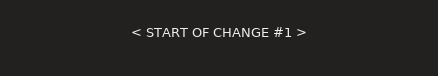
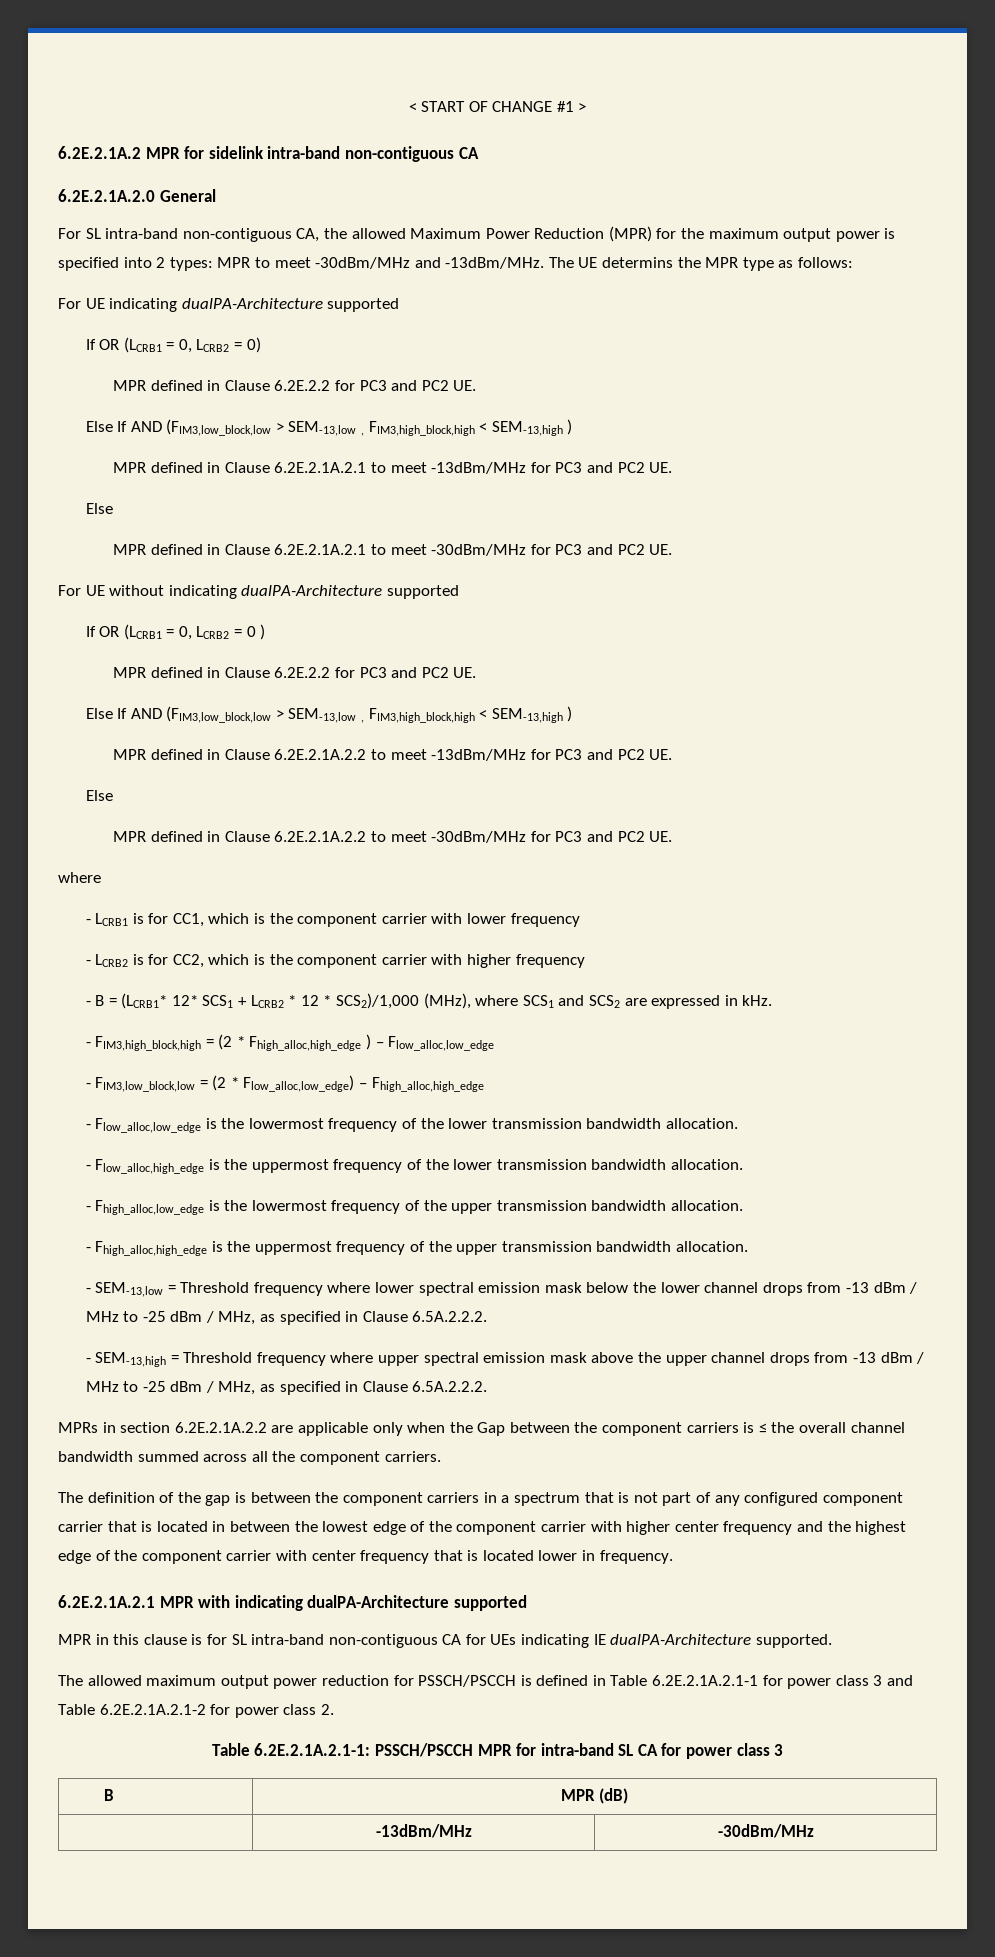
(307, 33) none -> [58,146,479,162] [58,189,216,202] [58,226,896,242] [58,257,854,271] [58,298,400,312] [85,337,261,353] [113,380,477,391] [85,419,573,436] [113,462,673,474] [85,503,113,514] [113,544,673,556] [58,585,459,599] [85,624,266,640] [113,667,477,678] [85,706,573,723] [113,749,673,761] [85,790,113,801] [113,831,673,843] [58,872,101,883] [85,913,580,927] [85,954,585,968] [85,993,773,1009] [85,1034,495,1051] [85,1075,484,1092] [85,1118,739,1133] [85,1159,744,1174] [85,1200,744,1215] [85,1241,749,1256] [85,1282,918,1297] [85,1311,488,1325] [85,1352,925,1367] [85,1381,488,1395] [58,1422,905,1436] [58,1451,441,1465] [58,1492,903,1506] [58,1521,907,1535] [58,1550,673,1564] [58,1595,527,1611] [58,1634,832,1648] [58,1675,914,1689] [58,1704,334,1718] [211,1743,784,1759] [104,1789,115,1801] [560,1788,629,1804] [375,1824,472,1838] [717,1824,814,1838] // 6.2E.2.1A.2 MPR for sidelink intra-band non-contiguous CA // 6.2E.2.1A.2.0 General // For SL intra-band non-contiguous CA, the allowed Maximum Power Reduction (MPR) for the maximum output power is specified into 2 types: MPR to meet -30dBm/MHz and -13dBm/MHz. The UE determins the MPR type as follows: // For UE indicating dualPA-Architecture supported // If OR (LCRB1 = 0, LCRB2 = 0) // MPR defined in Clause 6.2E.2.2 for PC3 and PC2 UE. // Else If AND (FIM3,low_block,low > SEM-13,low , FIM3,high_block,high < SEM-13,high ) // MPR defined in Clause 6.2E.2.1A.2.1 to meet -13dBm/MHz for PC3 and PC2 UE. // Else // MPR defined in Clause 6.2E.2.1A.2.1 to meet -30dBm/MHz for PC3 and PC2 UE. // For UE without indicating dualPA-Architecture supported // If OR (LCRB1 = 0, LCRB2 = 0 ) // MPR defined in Clause 6.2E.2.2 for PC3 and PC2 UE. // Else If AND (FIM3,low_block,low > SEM-13,low , FIM3,high_block,high < SEM-13,high ) // MPR defined in Clause 6.2E.2.1A.2.2 to meet -13dBm/MHz for PC3 and PC2 UE. // Else // MPR defined in Clause 6.2E.2.1A.2.2 to meet -30dBm/MHz for PC3 and PC2 UE. // where // - LCRB1 is for CC1, which is the component carrier with lower frequency // - LCRB2 is for CC2, which is the component carrier with higher frequency // - B = (LCRB1* 12* SCS1 + LCRB2 * 12 * SCS2)/1,000 (MHz), where SCS1 and SCS2 are expressed in kHz. // - FIM3,high_block,high = (2 * Fhigh_alloc,high_edge ) – Flow_alloc,low_edge // - FIM3,low_block,low = (2 * Flow_alloc,low_edge) – Fhigh_alloc,high_edge // - Flow_alloc,low_edge is the lowermost frequency of the lower transmission bandwidth allocation. // - Flow_alloc,high_edge is the uppermost frequency of the lower transmission bandwidth allocation. // - Fhigh_alloc,low_edge is the lowermost frequency of the upper transmission bandwidth allocation. // - Fhigh_alloc,high_edge is the uppermost frequency of the upper transmission bandwidth allocation. // - SEM-13,low = Threshold frequency where lower spectral emission mask below the lower channel drops from -13 dBm / MHz to -25 dBm / MHz, as specified in Clause 6.5A.2.2.2. // - SEM-13,high = Threshold frequency where upper spectral emission mask above the upper channel drops from -13 dBm / MHz to -25 dBm / MHz, as specified in Clause 6.5A.2.2.2. // MPRs in section 6.2E.2.1A.2.2 are applicable only when the Gap between the component carriers is ≤ the overall channel bandwidth summed across all the component carriers. // The definition of the gap is between the component carriers in a spectrum that is not part of any configured component carrier that is located in between the lowest edge of the component carrier with higher center frequency and the highest edge of the component carrier with center frequency that is located lower in frequency. // 6.2E.2.1A.2.1 MPR with indicating dualPA-Architecture supported // MPR in this clause is for SL intra-band non-contiguous CA for UEs indicating IE dualPA-Architecture supported. // The allowed maximum output power reduction for PSSCH/PSCCH is defined in Table 6.2E.2.1A.2.1-1 for power class 3 and Table 6.2E.2.1A.2.1-2 for power class 2. // Table 6.2E.2.1A.2.1-1: PSSCH/PSCCH MPR for intra-band SL CA for power class 3 // B | MPR (dB) // | -13dBm/MHz | -30dBm/MHz

